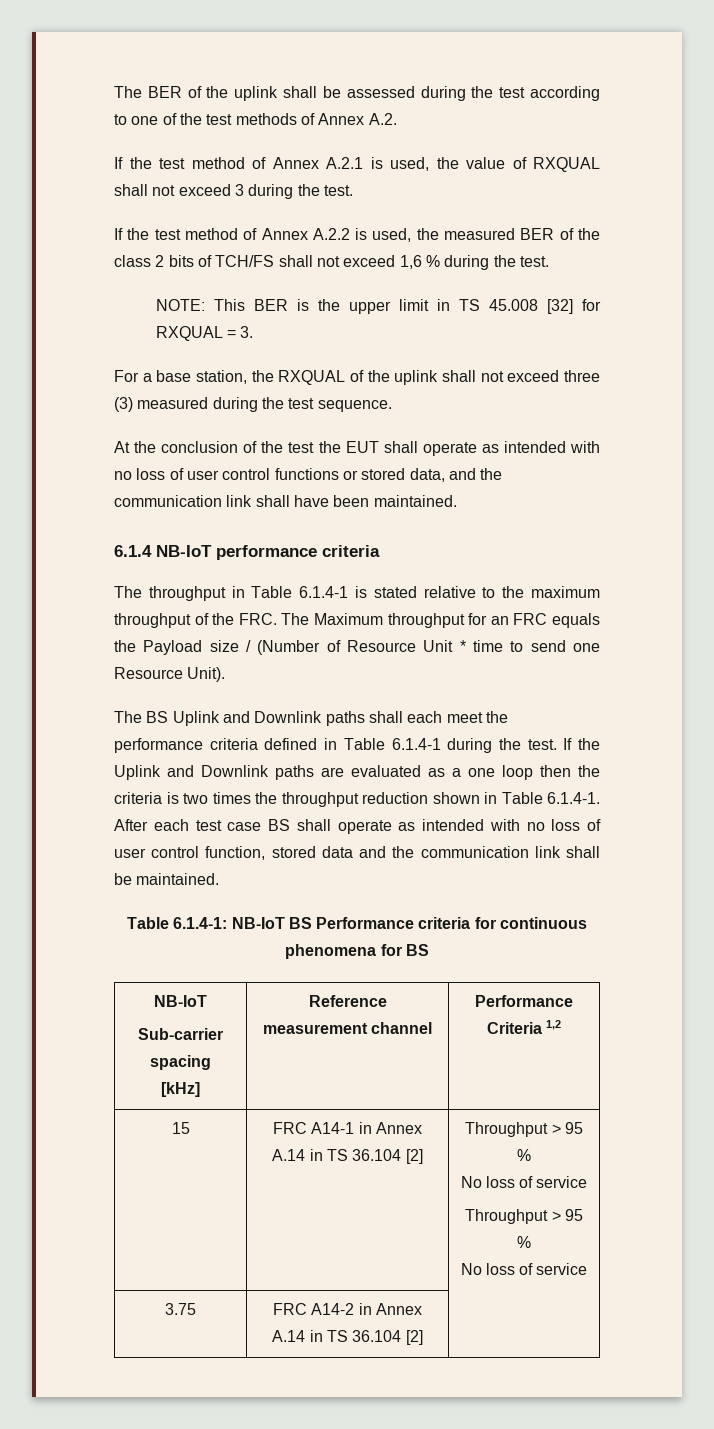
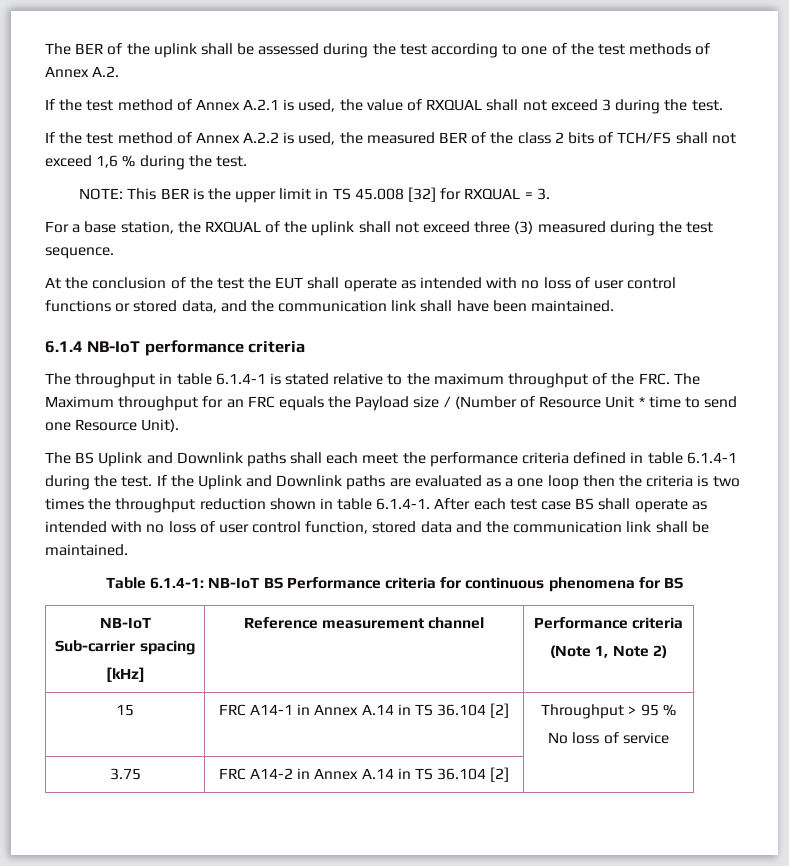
[251,586,293,598] Table -> [176,373,212,385] table
[343,738,385,750] Table -> [647,452,683,464] table
[501,792,543,804] Table -> [337,498,373,510] table
[486,1020,562,1034] Criteria 1,2 -> [632,617,684,629] [550,645,667,658] criteria // (Note 1, Note 2)
[465,1209,583,1224] [517,1236,531,1248] [460,1263,588,1275] // Throughput > 95 % // No loss of service -> (669, 738) none

